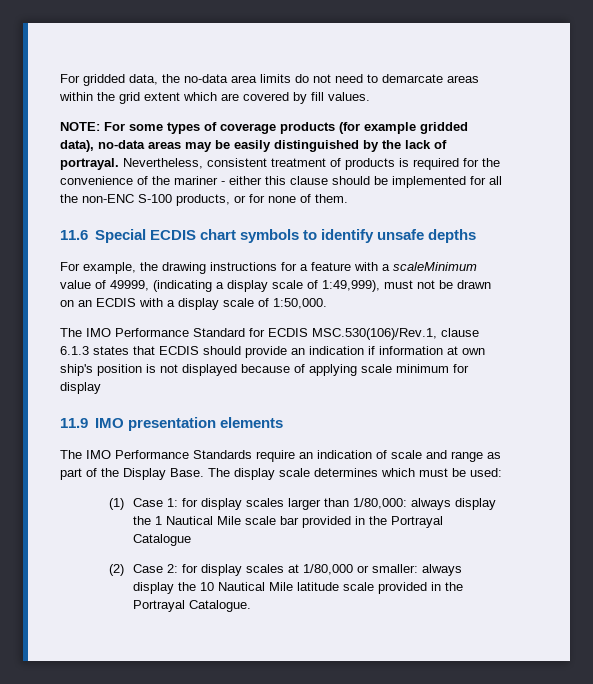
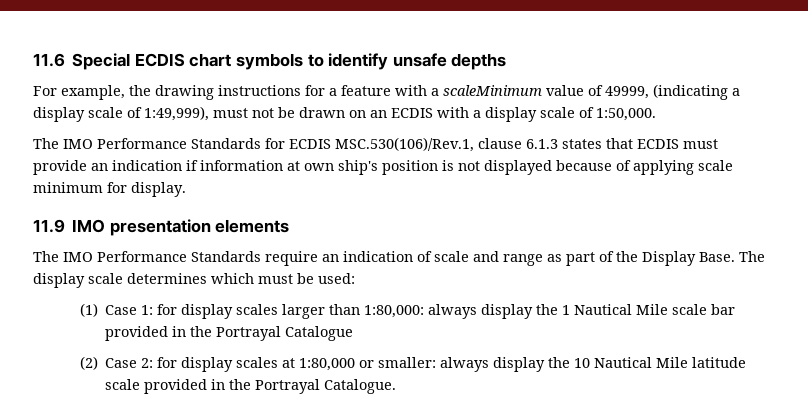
[60,74,479,86] [59,92,370,104] [60,122,468,134] [60,140,447,152] [60,158,500,170] [60,176,502,188] [60,194,348,206] For gridded data, the no-data area limits do not need to demarcate areas within the grid extent which are covered by fill values. // NOTE: For some types of coverage products (for example gridded data), no-data areas may be easily distinguished by the lack of portrayal. Nevertheless, consistent treatment of products is required for the convenience of the mariner - either this clause should be implemented for all the non-ENC S-100 products, or for none of them. // -> (33, 60) none
[193,328,245,337] Standard -> [191,138,261,149] Standards
[203,346,241,355] should -> [683,139,718,149] must
[60,382,101,394] display -> [131,182,186,197] display.
[353,498,408,509] 1/80,000: -> [363,305,424,318] 1:80,000:
[303,564,354,575] 1/80,000 -> [298,358,355,371] 1:80,000

